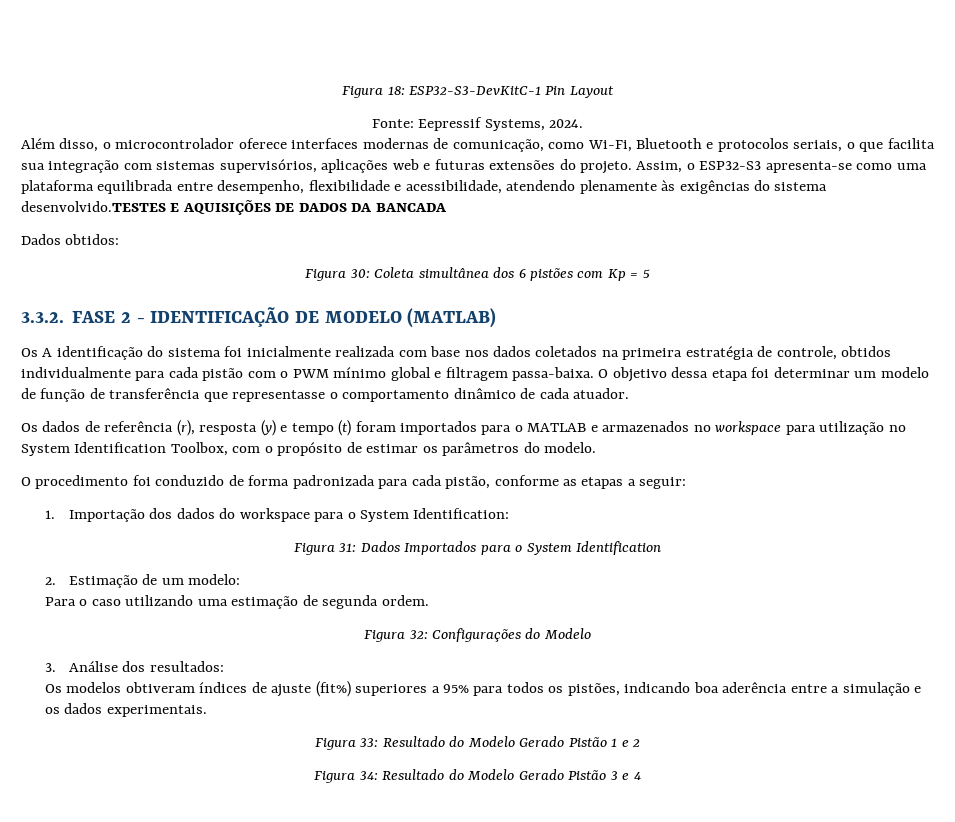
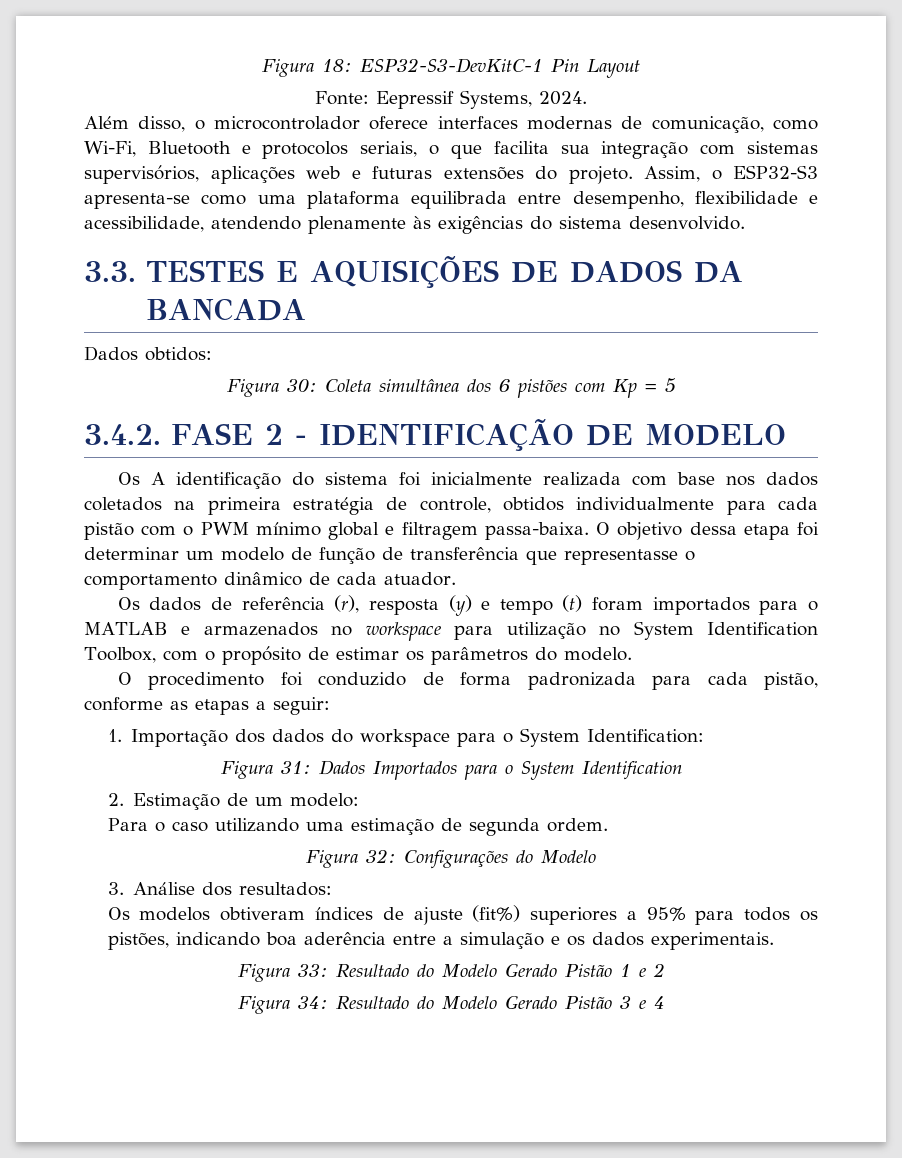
[21,201,166,212] desenvolvido.TESTES -> [629,216,745,230] [84,260,264,282] desenvolvido. // 3.3. TESTES
[21,312,64,323] 3.3.2. -> [84,424,161,445] 3.4.2.
[407,308,497,328] (MATLAB) -> (787, 435) none

